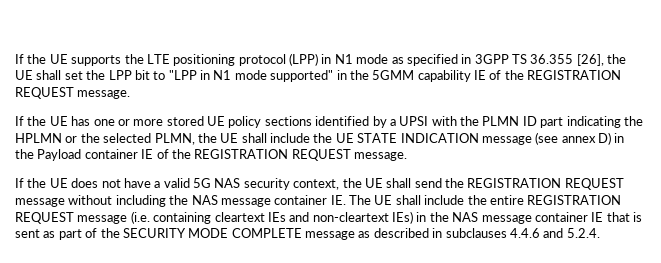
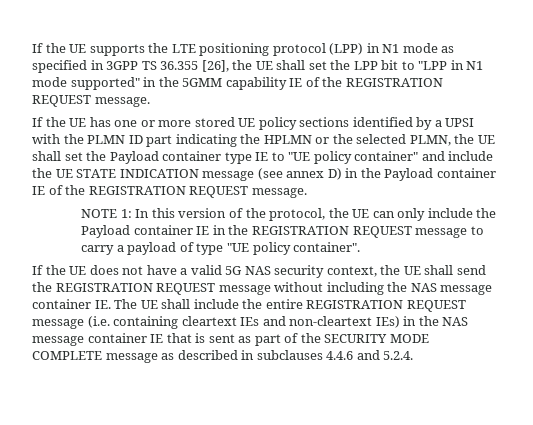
(267, 138) none -> [64,151,445,164] set the Payload container type IE to "UE policy container" and
(407, 156) none -> [81,208,497,221] [81,225,484,238] [81,242,361,255] // NOTE 1: In this version of the protocol, the UE can only include the Payload container IE in the REGISTRATION REQUEST message to carry a payload of type "UE policy container".

